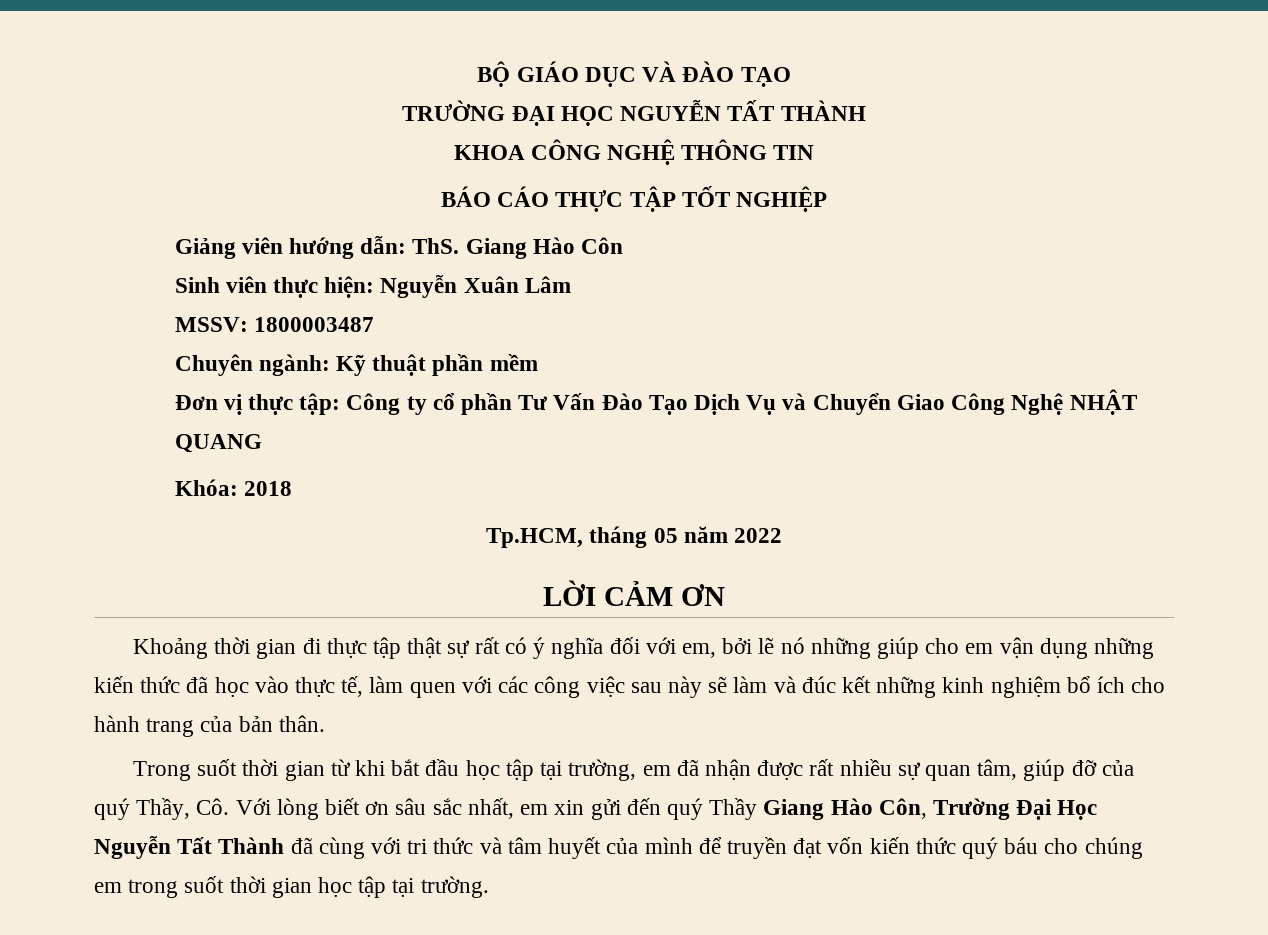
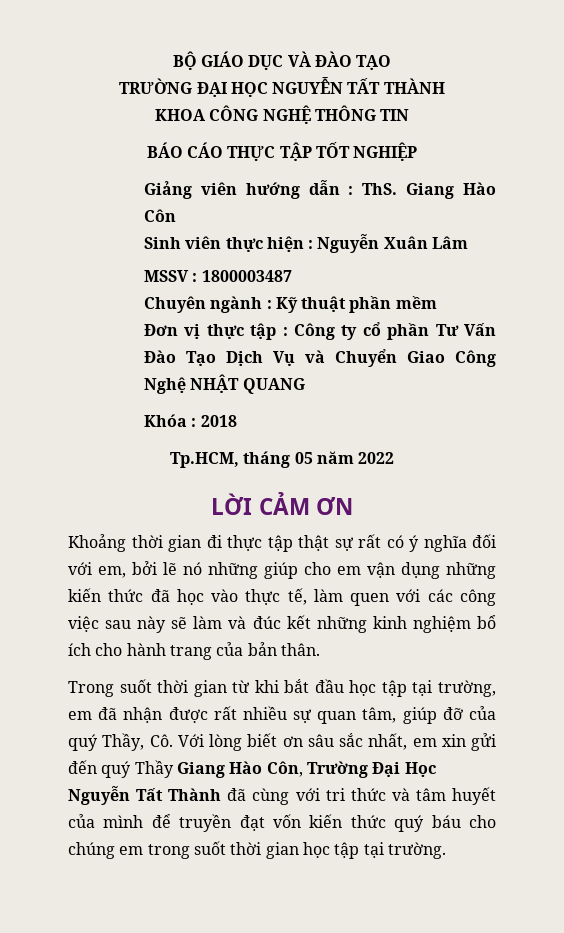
[360,236,407,254] dẫn: -> [308,180,354,195] dẫn :
[324,276,375,298] hiện: -> [266,236,314,252] hiện :
[174,317,248,332] MSSV: -> [143,270,198,282] MSSV :
[258,354,330,376] ngành: -> [210,296,272,313] ngành :
[299,393,341,415] tập: -> [250,323,288,340] tập :
[174,479,238,496] Khóa: -> [143,414,197,427] Khóa :

